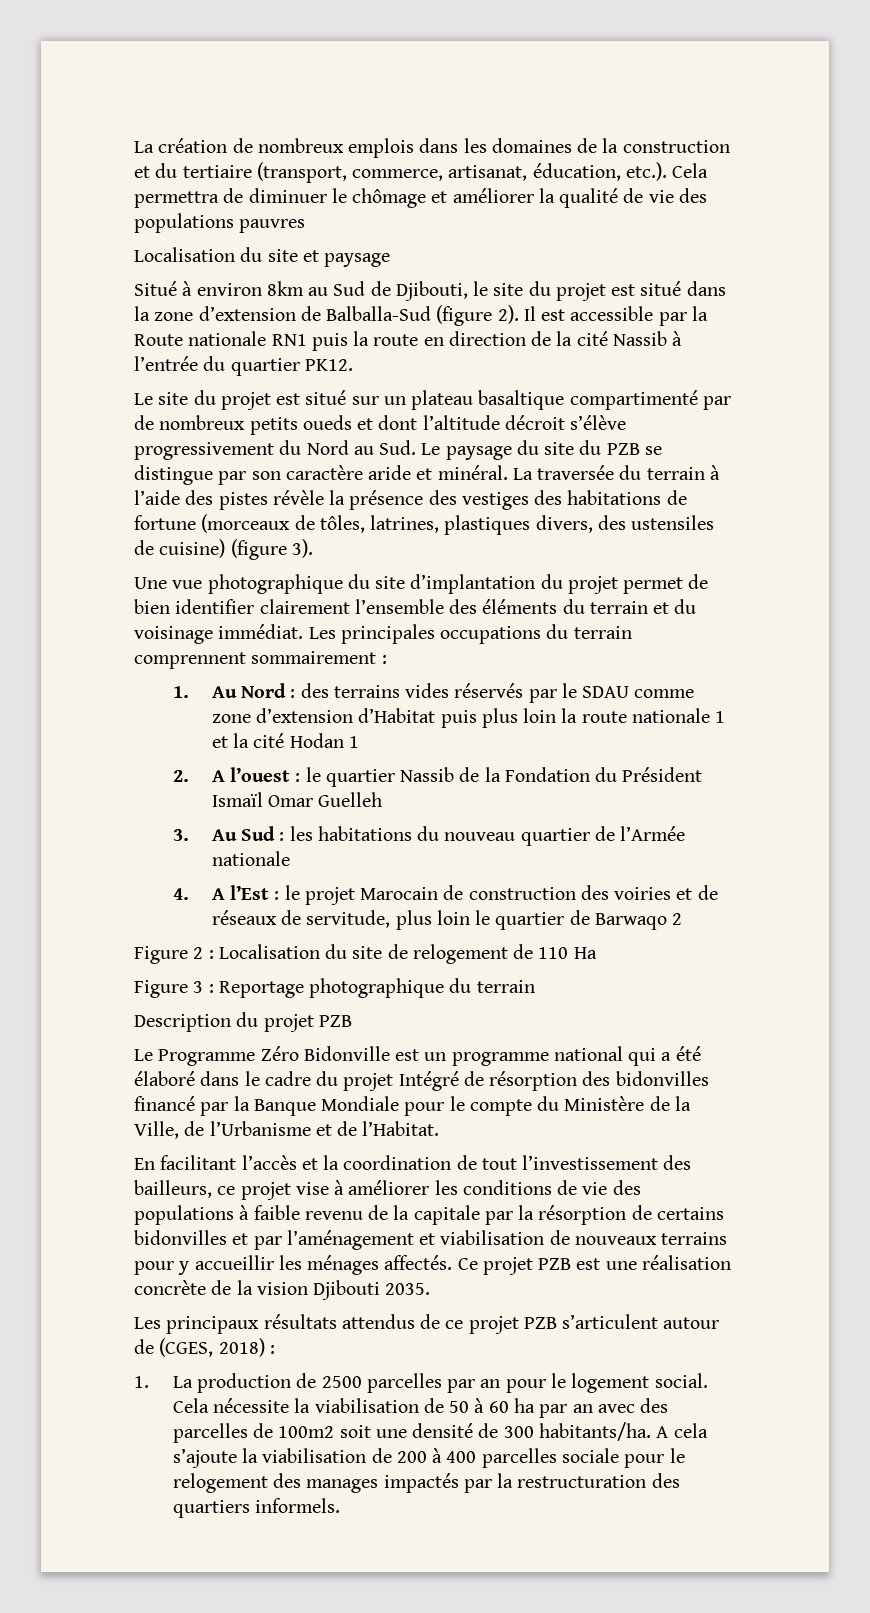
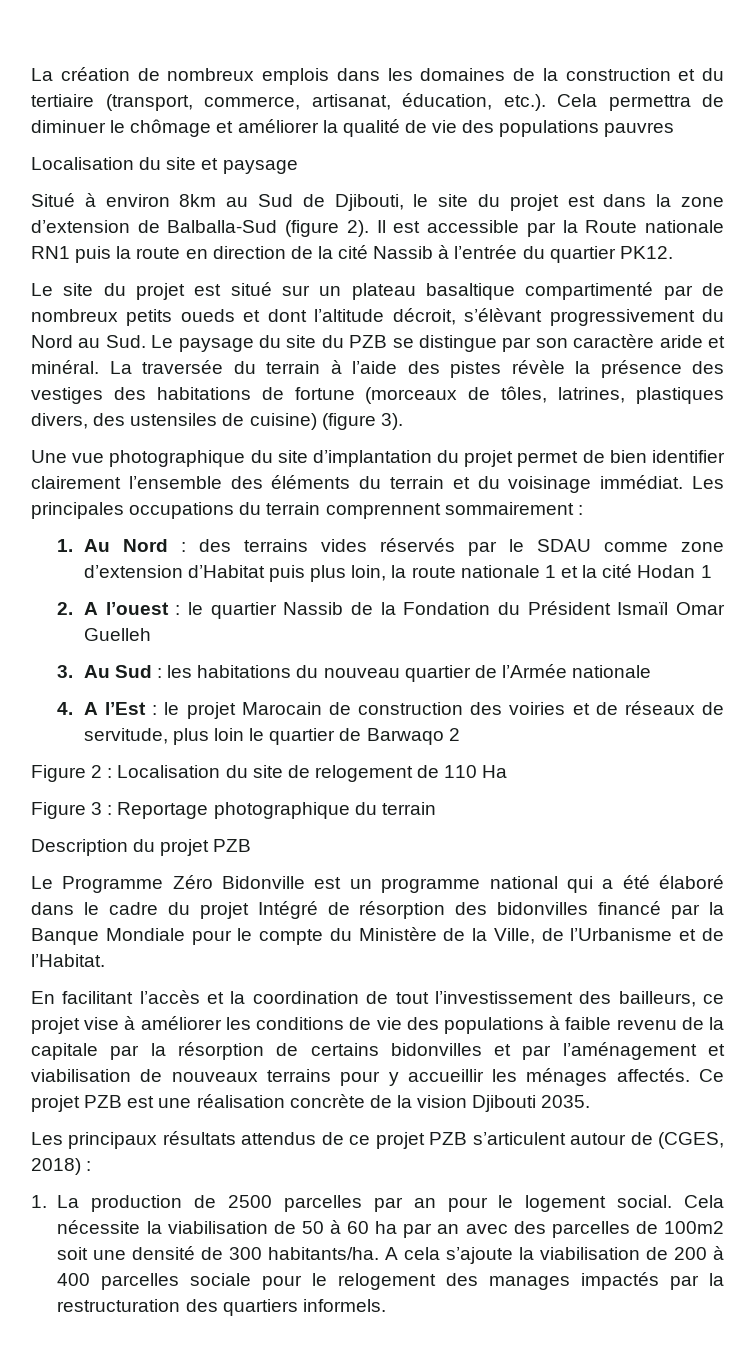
[640,281,682,296] situé -> (595, 201) none
[504,415,627,430] décroit s’élève -> [392,308,543,325] décroit, s’élèvant
[523,708,557,723] loin -> [351,565,387,581] loin,

